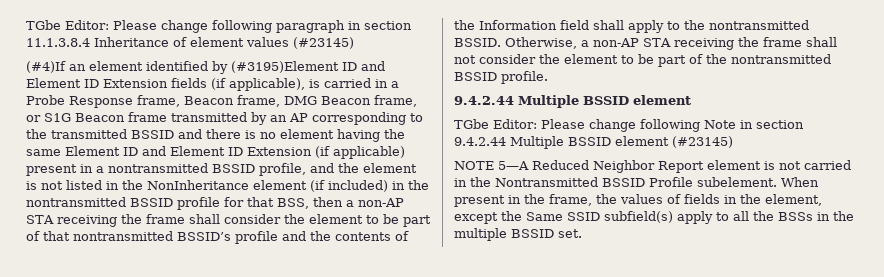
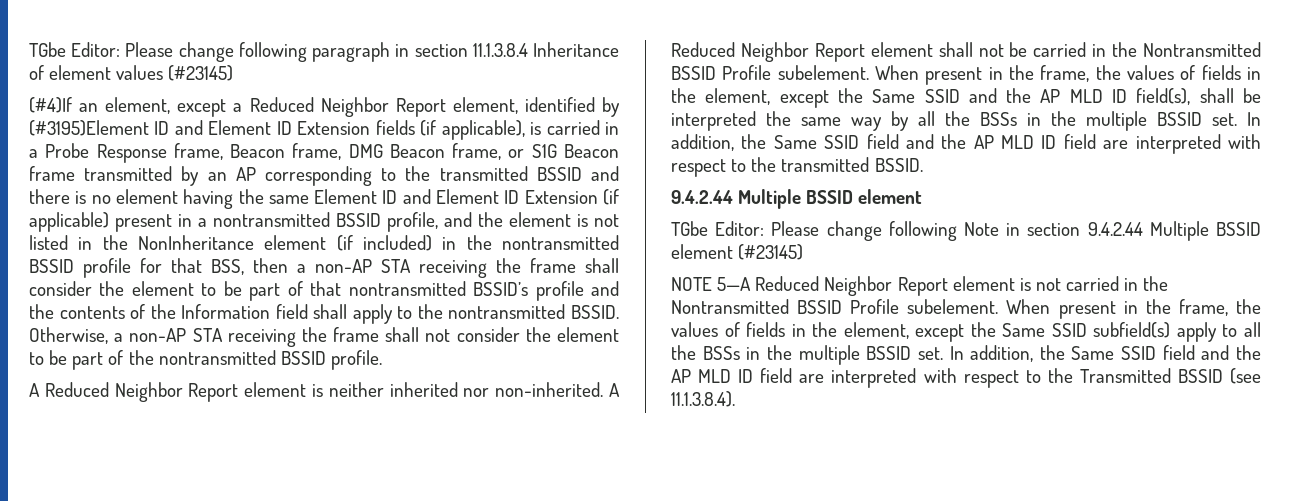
[89,61,143,71] element -> [105,97,518,117] element, except a Reduced Neighbor Report element,
(548, 77) none -> [29,382,620,402] [671,42,1261,62] [671,65,1261,85] [671,88,1261,108] [671,111,1261,131] [671,134,1261,154] [671,157,923,177] // A Reduced Neighbor Report element is neither inherited nor non-inherited. A Reduced Neighbor Report element shall not be carried in the Nontransmitted BSSID Profile subelement. When present in the frame, the values of fields in the element, except the Same SSID and the AP MLD ID field(s), shall be interpreted the same way by all the BSSs in the multiple BSSID set. In addition, the Same SSID field and the AP MLD ID field are interpreted with respect to the transmitted BSSID.
(582, 233) none -> [949,345,1261,362] [671,368,1261,388] [671,391,735,407] In addition, the Same SSID field and the AP MLD ID field are interpreted with respect to the Transmitted BSSID (see 11.1.3.8.4).

